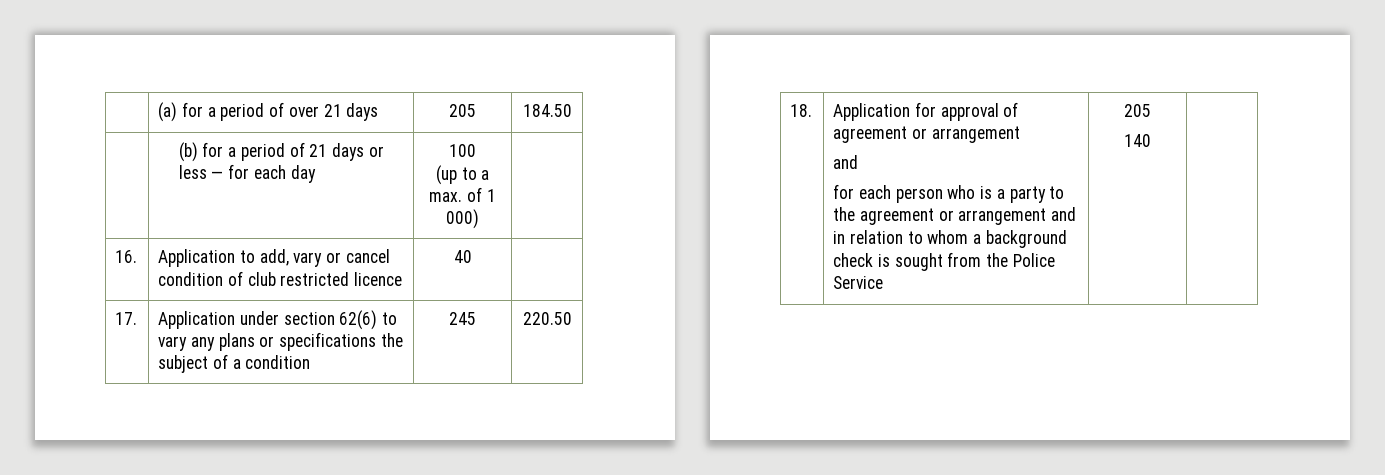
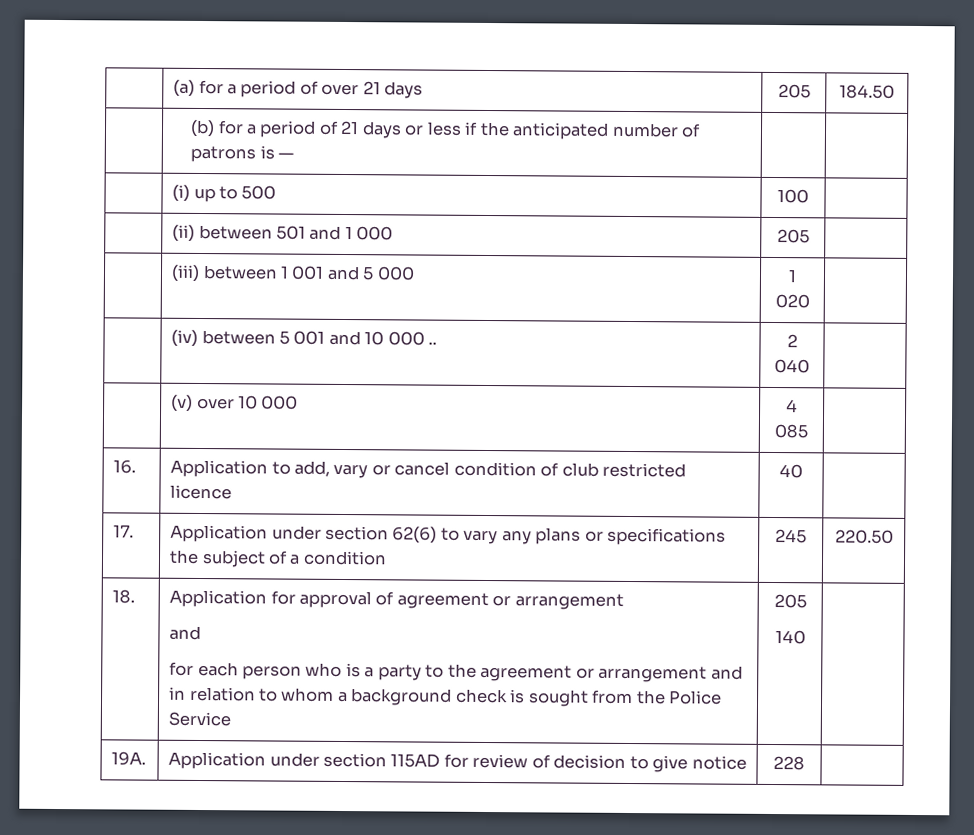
[211,164,316,183] [449,144,476,157] [435,165,490,185] [429,187,496,202] [446,209,479,229] — for each day | 100 // (up to a max. of 1 000) -> [464,121,701,140] [190,145,294,163] [172,184,277,203] [777,189,809,204] [172,224,394,242] [776,229,810,244] [171,264,415,282] [788,269,797,283] [774,294,810,309] [171,329,438,347] [786,334,798,348] [774,359,810,374] [171,394,299,412] [786,399,798,413] [774,424,808,439] if the anticipated number of patrons is — | | // | (i) up to 500 | 100 | // | (ii) between 501 and 1 000 | 205 | // | (iii) between 1 001 and 5 000 | 1 020 | // | (iv) between 5 001 and 10 000 .. | 2 040 | // | (v) over 10 000 | 4 085
(1151, 140) none -> [111,751,147,766] [168,751,747,773] [773,756,805,771] // 19A. | Application under section 115AD for review of decision to give notice | 228 |

